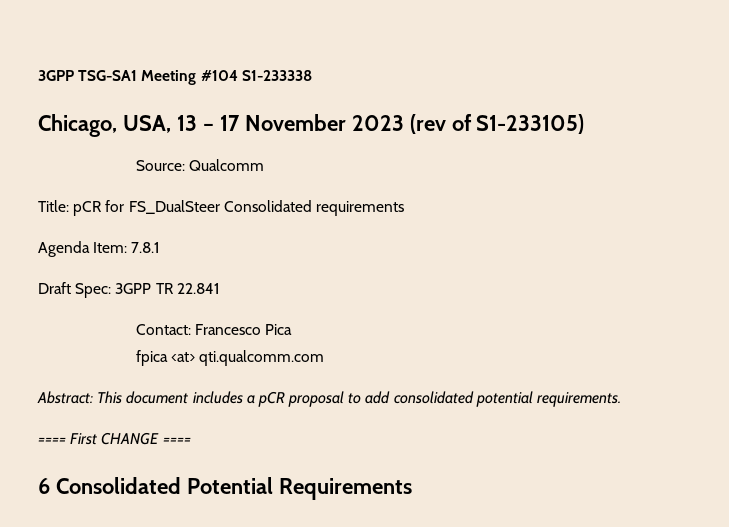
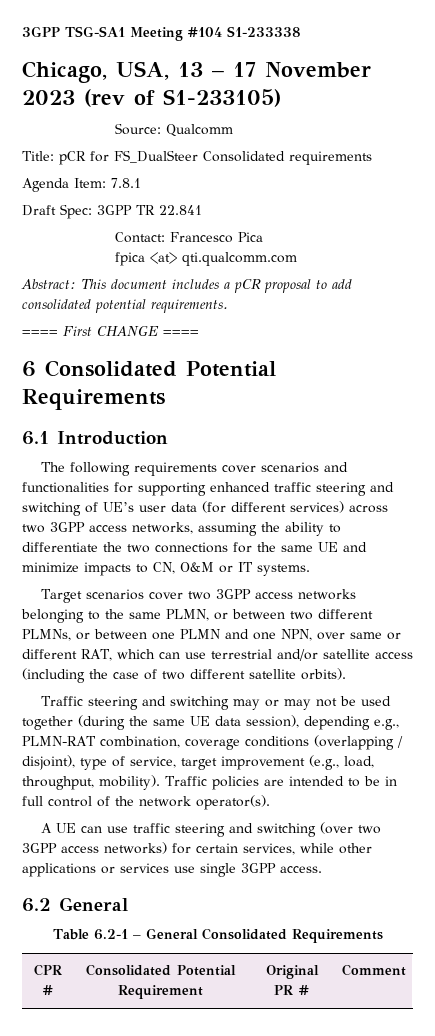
(412, 489) none -> [22,431,168,445] [41,462,349,476] [22,482,394,496] [22,501,388,516] [22,522,341,536] [22,542,367,553] [22,562,310,576] [41,589,357,603] [21,609,373,623] [22,629,401,641] [22,649,413,661] [22,668,346,683] [41,696,392,710] [22,715,399,730] [22,735,403,750] [22,755,374,770] [22,775,397,790] [22,795,270,810] [41,822,382,837] [22,842,372,855] [22,863,322,877] [22,897,128,912] [52,928,383,943] [33,964,62,976] [42,985,53,995] [86,964,236,976] [118,985,203,999] [265,965,319,979] [274,985,309,995] [341,964,406,976] // 6.1 Introduction // The following requirements cover scenarios and functionalities for supporting enhanced traffic steering and switching of UE’s user data (for different services) across two 3GPP access networks, assuming the ability to differentiate the two connections for the same UE and minimize impacts to CN, O&M or IT systems. // Target scenarios cover two 3GPP access networks belonging to the same PLMN, or between two different PLMNs, or between one PLMN and one NPN, over same or different RAT, which can use terrestrial and/or satellite access (including the case of two different satellite orbits). // Traffic steering and switching may or may not be used together (during the same UE data session), depending e.g., PLMN-RAT combination, coverage conditions (overlapping / disjoint), type of service, target improvement (e.g., load, throughput, mobility). Traffic policies are intended to be in full control of the network operator(s). // A UE can use traffic steering and switching (over two 3GPP access networks) for certain services, while other applications or services use single 3GPP access. // 6.2 General // Table 6.2-1 – General Consolidated Requirements // CPR # | Consolidated Potential Requirement | Original PR # | Comment

